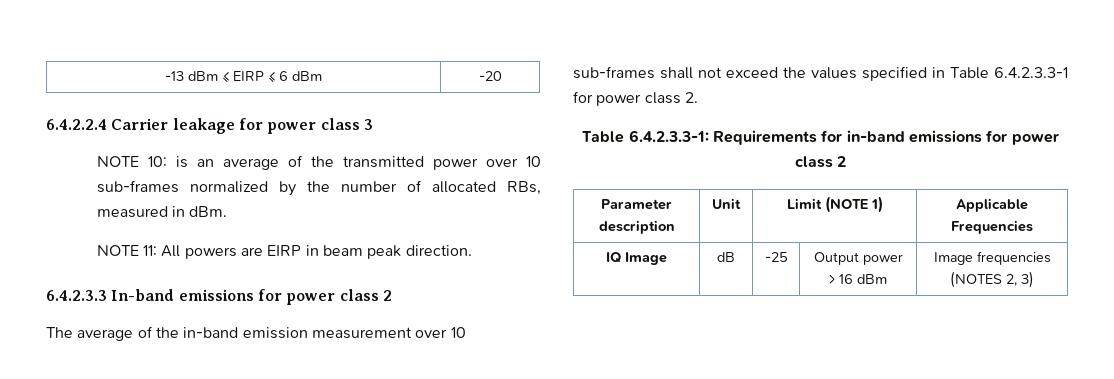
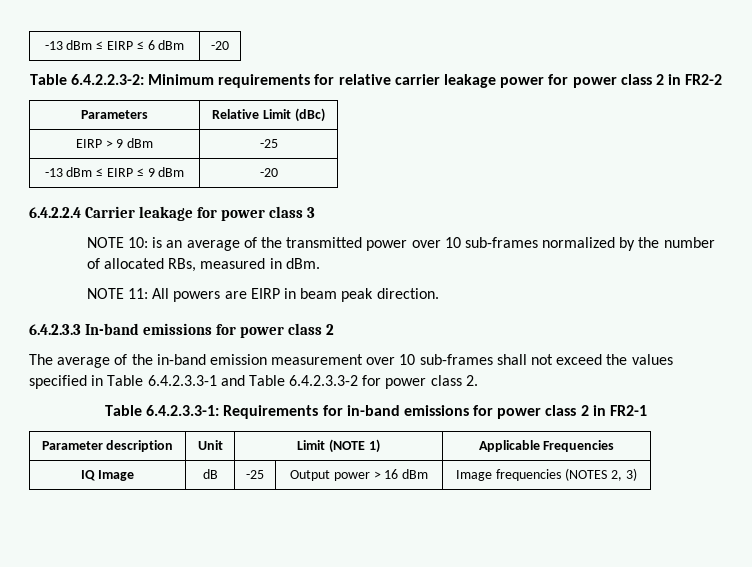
(502, 76) none -> [29,74,723,88] [81,110,148,119] [212,108,325,122] [75,138,154,148] [259,139,278,148] [44,167,185,177] [259,168,278,177] // Table 6.4.2.2.3-2: Minimum requirements for relative carrier leakage power for power class 2 in FR2-2 // Parameters | Relative Limit (dBc) // EIRP > 9 dBm | -25 // -13 dBm ≤ EIRP ≤ 9 dBm | -20
(1068, 72) none -> [220,375,359,386] and Table 6.4.2.3.3-2
(847, 161) none -> [592,405,648,416] in FR2-1

